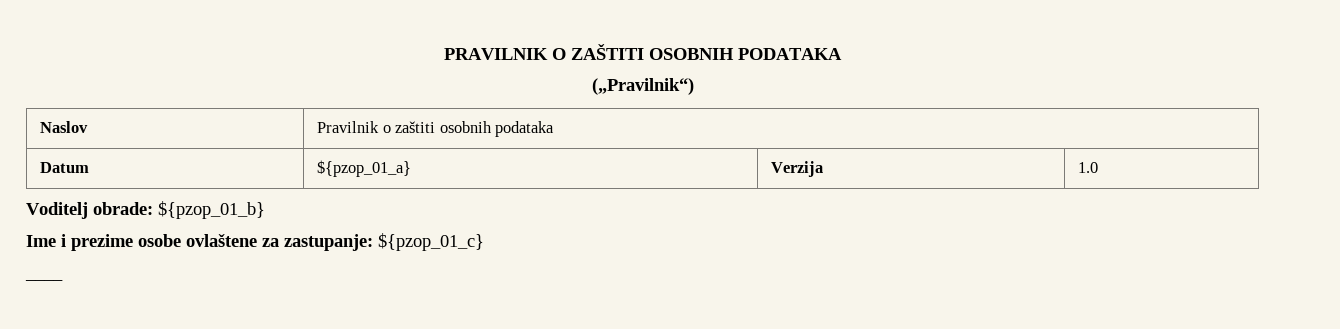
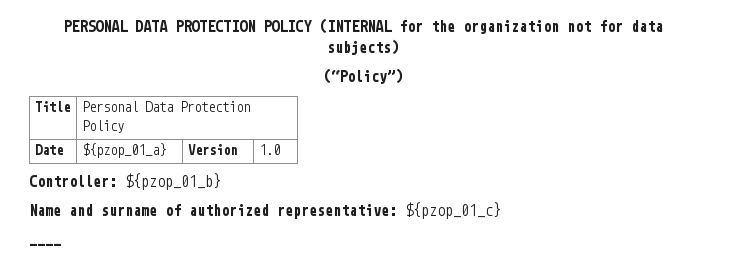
[444,44,842,60] [591,78,694,95] [40,121,89,133] [317,121,555,137] [40,162,90,173] PRAVILNIK O ZAŠTITI OSOBNIH PODATAKA // („Pravilnik“) // Naslov | Pravilnik o zaštiti osobnih podataka // Datum -> [63,18,663,34] [327,39,399,55] [323,68,403,84] [34,101,70,112] [81,101,250,112] [81,120,124,133] [34,144,63,155] PERSONAL DATA PROTECTION POLICY (INTERNAL for the organization not for data subjects) // (“Policy”) // Title | Personal Data Protection Policy // Date
[771,161,824,177] Verzija -> [187,144,237,155] Version
[26,202,153,219] Voditelj obrade: -> [29,175,117,187] Controller:
[26,234,373,251] Ime i prezime osobe ovlaštene za zastupanje: -> [29,204,397,219] Name and surname of authorized representative:

